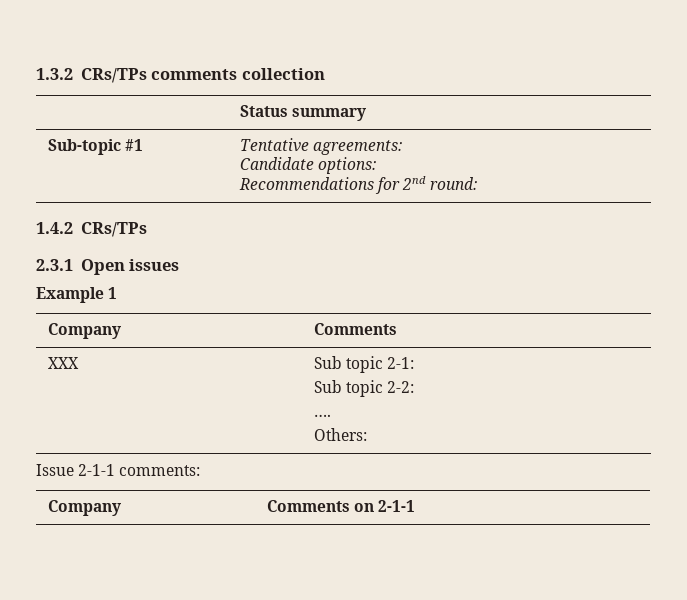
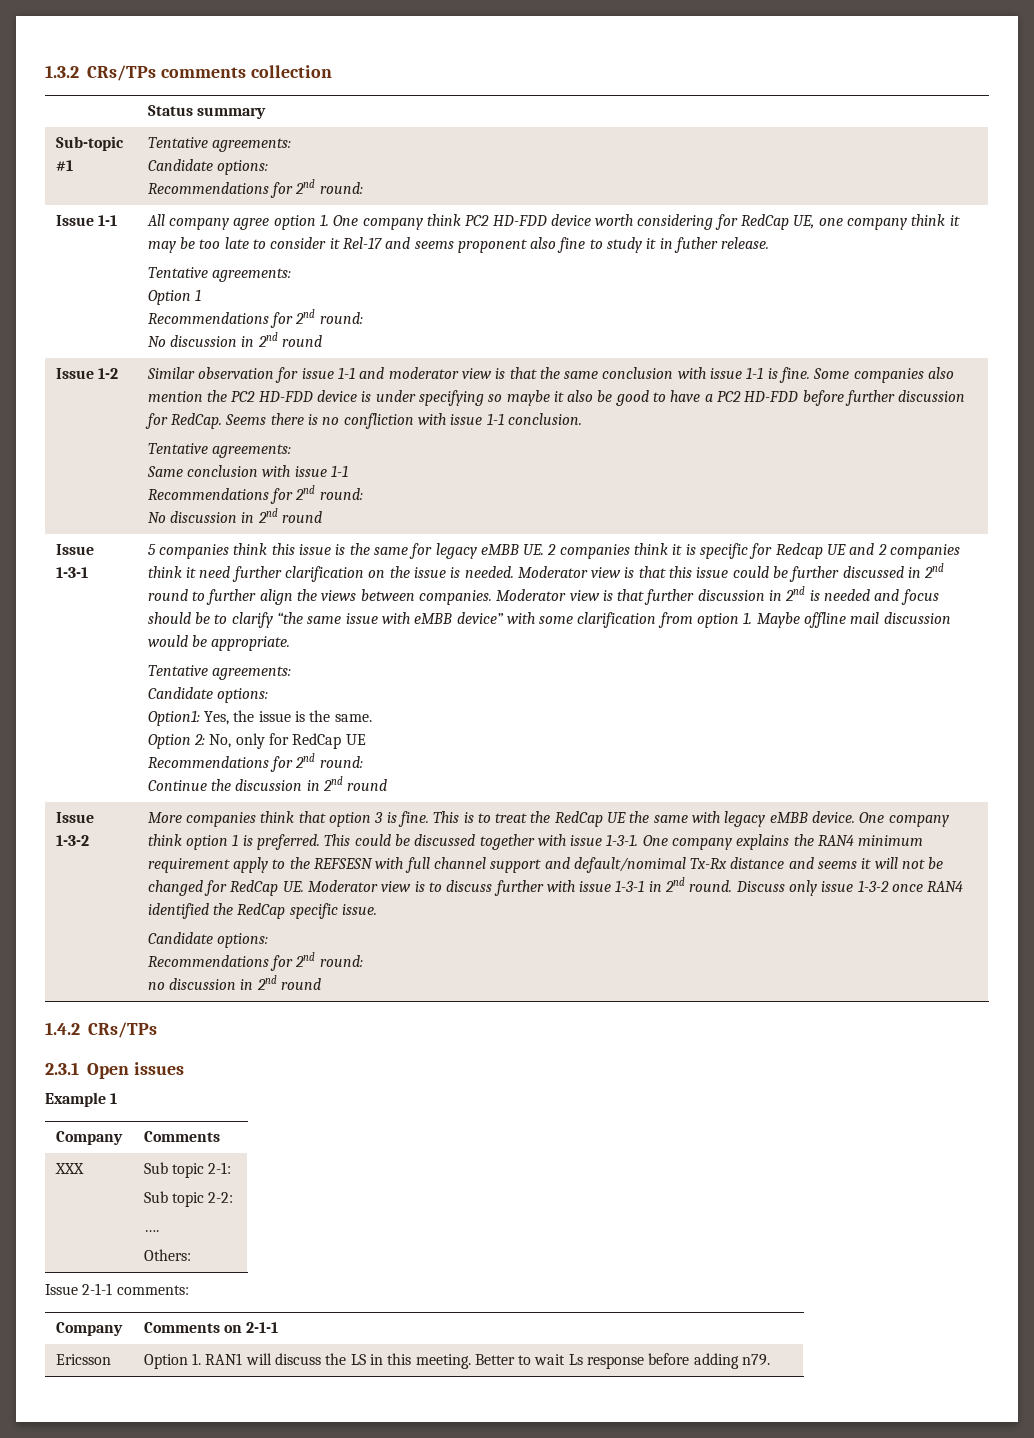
(477, 183) none -> [55,215,117,226] [146,214,960,230] [147,237,770,253] [147,267,291,282] [147,289,201,305] [147,309,363,328] [147,332,322,347] [55,368,118,379] [146,367,955,383] [147,390,966,406] [144,413,582,429] [147,443,291,458] [146,465,348,477] [147,485,363,504] [147,508,322,523] [55,544,94,555] [55,567,88,578] [147,543,960,559] [147,563,945,582] [147,586,939,605] [147,612,951,628] [147,635,291,651] [147,665,291,680] [147,687,268,703] [147,710,372,726] [147,733,366,749] [147,753,363,772] [147,776,388,791] [55,812,94,823] [55,835,89,846] [147,811,949,827] [147,834,924,850] [147,857,944,873] [147,877,964,896] [147,903,377,919] [147,932,268,948] [147,952,363,971] [147,975,321,990] // Issue 1-1 | All company agree option 1. One company think PC2 HD-FDD device worth considering for RedCap UE, one company think it may be too late to consider it Rel-17 and seems proponent also fine to study it in futher release. // Tentative agreements: // Option 1 // Recommendations for 2nd round: // No discussion in 2nd round // Issue 1-2 | Similar observation for issue 1-1 and moderator view is that the same conclusion with issue 1-1 is fine. Some companies also mention the PC2 HD-FDD device is under specifying so maybe it also be good to have a PC2 HD-FDD before further discussion for RedCap. Seems there is no confliction with issue 1-1 conclusion. // Tentative agreements: // Same conclusion with issue 1-1 // Recommendations for 2nd round: // No discussion in 2nd round // Issue 1-3-1 | 5 companies think this issue is the same for legacy eMBB UE. 2 companies think it is specific for Redcap UE and 2 companies think it need further clarification on the issue is needed. Moderator view is that this issue could be further discussed in 2nd round to further align the views between companies. Moderator view is that further discussion in 2nd is needed and focus should be to clarify “the same issue with eMBB device” with some clarification from option 1. Maybe offline mail discussion would be appropriate. // Tentative agreements: // Candidate options: // Option1: Yes, the issue is the same. // Option 2: No, only for RedCap UE // Recommendations for 2nd round: // Continue the discussion in 2nd round // Issue 1-3-2 | More companies think that option 3 is fine. This is to treat the RedCap UE the same with legacy eMBB device. One company think option 1 is preferred. This could be discussed together with issue 1-3-1. One company explains the RAN4 minimum requirement apply to the REFSESN with full channel support and default/nomimal Tx-Rx distance and seems it will not be changed for RedCap UE. Moderator view is to discuss further with issue 1-3-1 in 2nd round. Discuss only issue 1-3-2 once RAN4 identified the RedCap specific issue. // Candidate options: // Recommendations for 2nd round: // no discussion in 2nd round
(416, 506) none -> [55,1354,111,1365] [143,1353,771,1369] // Ericsson | Option 1. RAN1 will discuss the LS in this meeting. Better to wait Ls response before adding n79.

